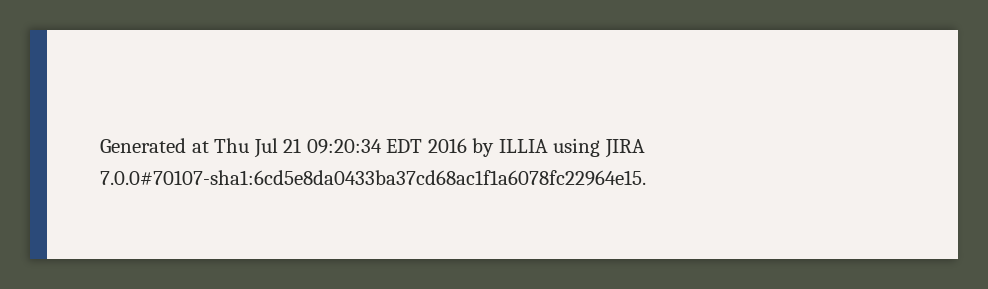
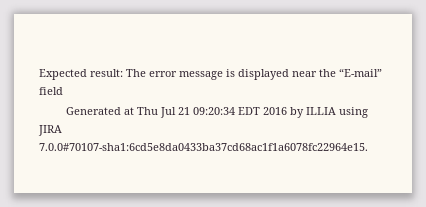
(100, 145) none -> [39,68,382,80] [39,87,63,95] Expected result: The error message is displayed near the “E-mail” field //

